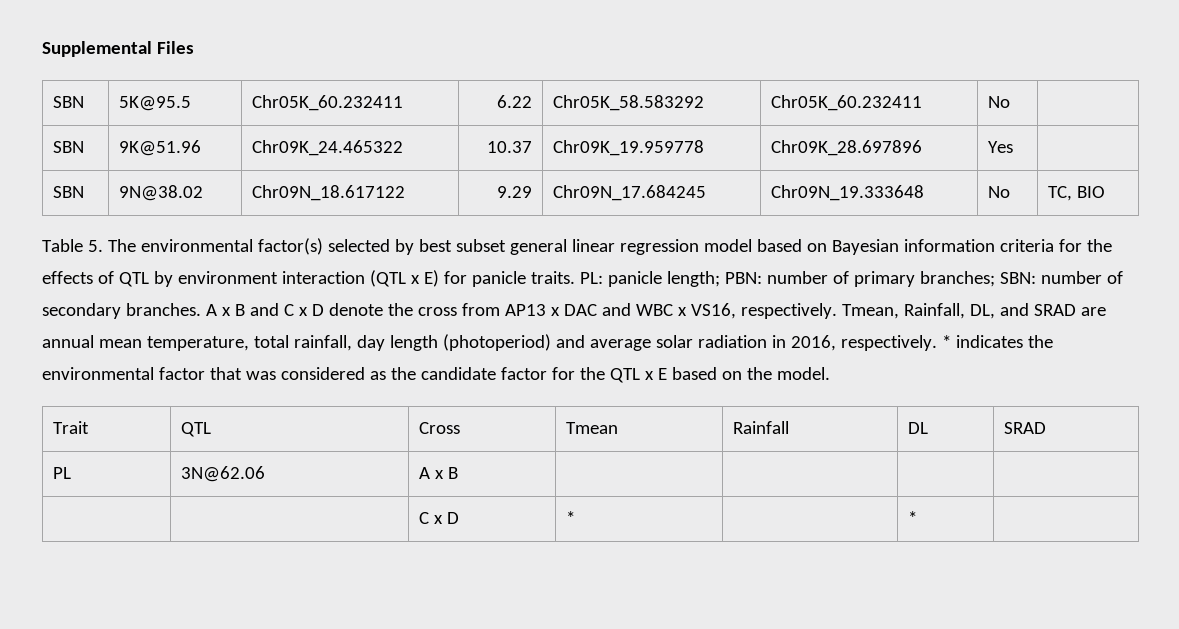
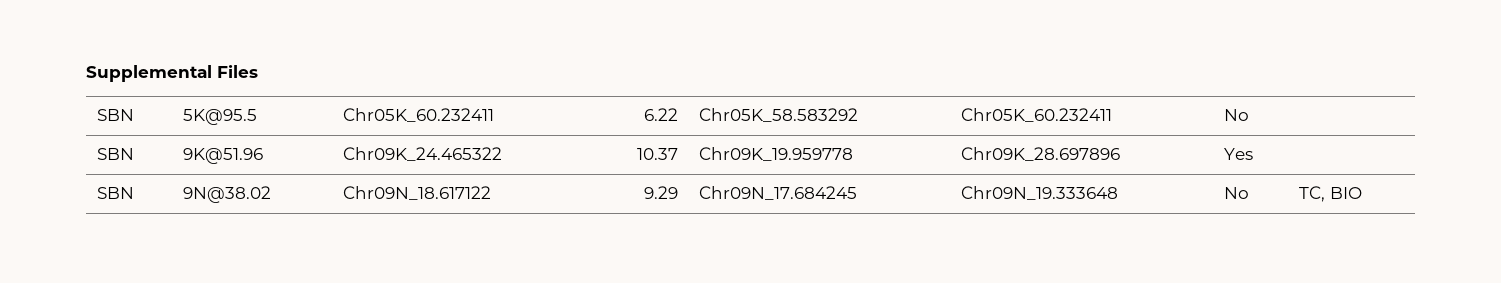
[42,238,1112,255] [42,270,1123,287] [42,303,1106,319] [42,334,1053,351] [42,367,830,383] [52,421,89,434] [180,422,211,437] [418,422,460,434] [565,422,618,434] [732,421,789,434] [907,422,928,434] [1003,422,1046,434] [52,467,71,479] [180,466,265,482] [418,467,458,479] [418,512,459,524] [565,511,575,524] [907,511,917,524] // Table 5. The environmental factor(s) selected by best subset general linear regression model based on Bayesian information criteria for the effects of QTL by environment interaction (QTL x E) for panicle traits. PL: panicle length; PBN: number of primary branches; SBN: number of secondary branches. A x B and C x D denote the cross from AP13 x DAC and WBC x VS16, respectively. Tmean, Rainfall, DL, and SRAD are annual mean temperature, total rainfall, day length (photoperiod) and average solar radiation in 2016, respectively. * indicates the environmental factor that was considered as the candidate factor for the QTL x E based on the model. // Trait | QTL | Cross | Tmean | Rainfall | DL | SRAD // PL | 3N@62.06 | A x B | | | | // | | C x D | * | | * | -> (1362, 193) none

